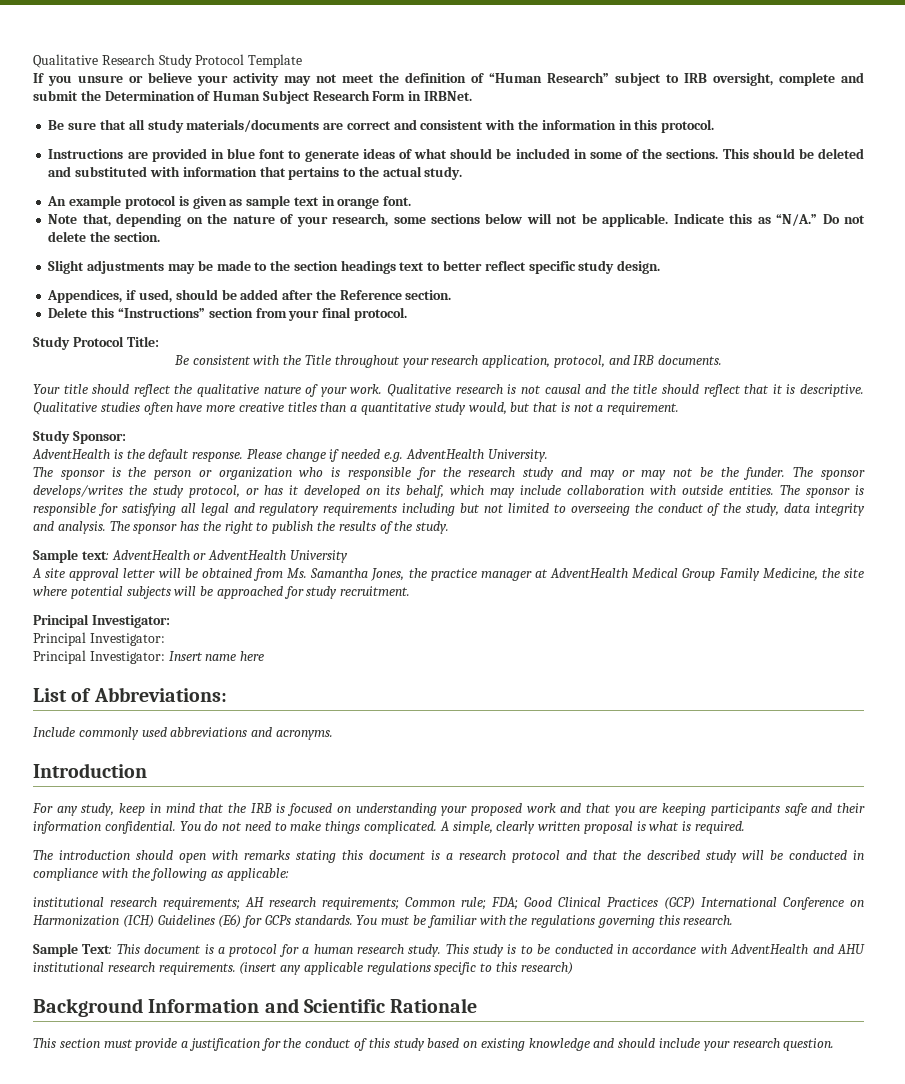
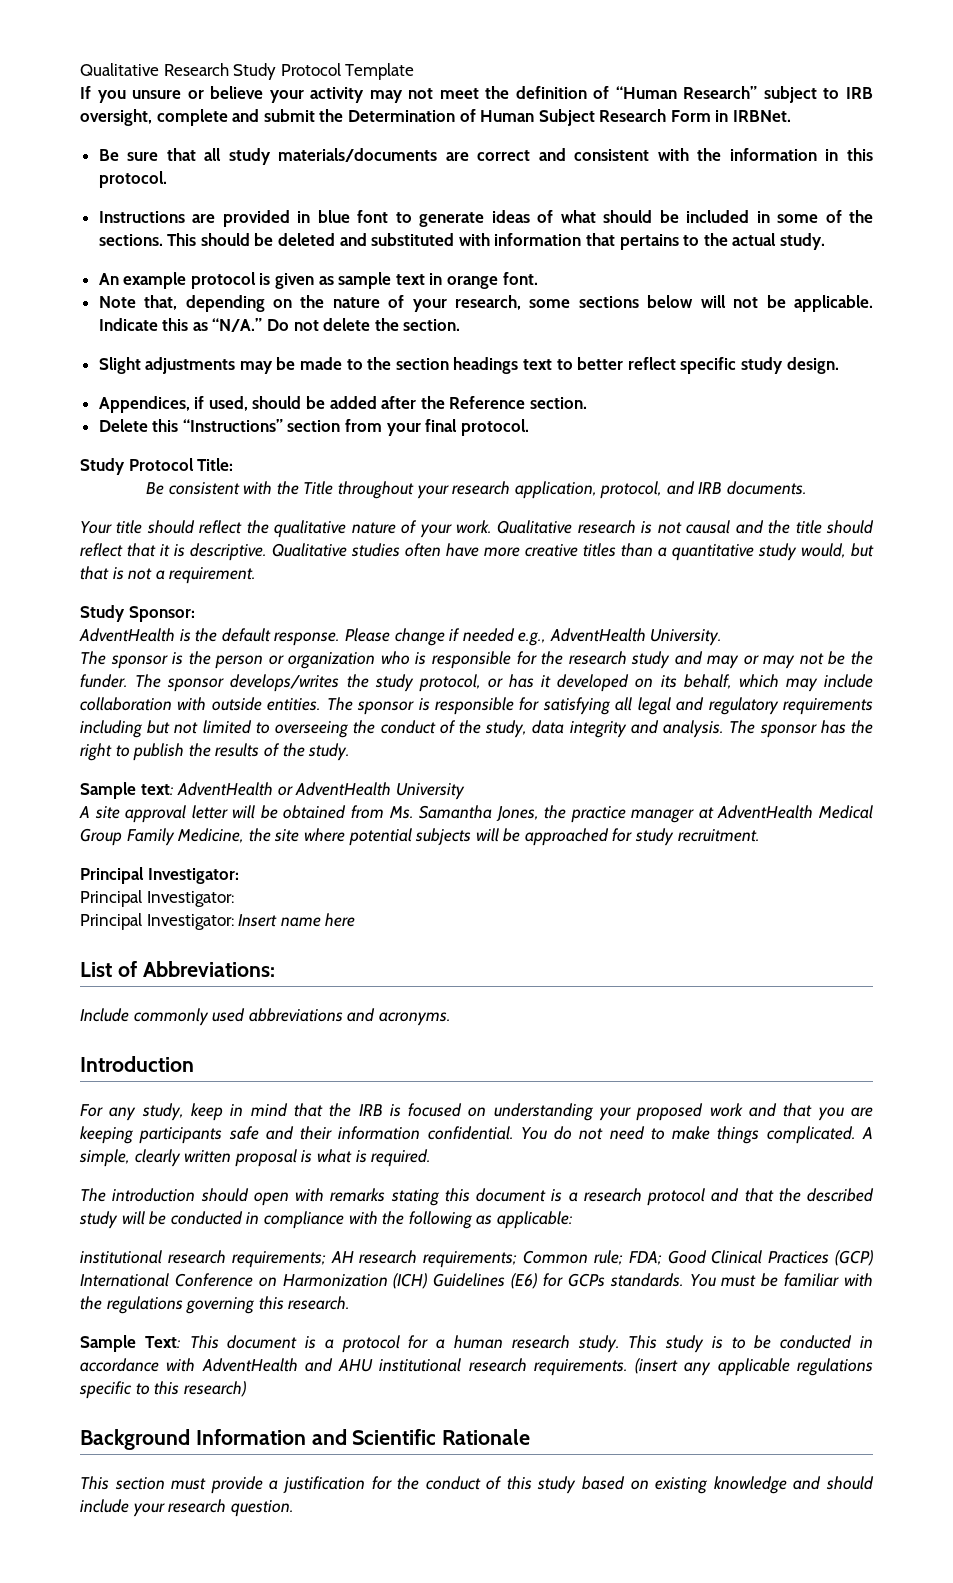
[384,452,404,462] e.g. -> [518,632,547,646] e.g.,

